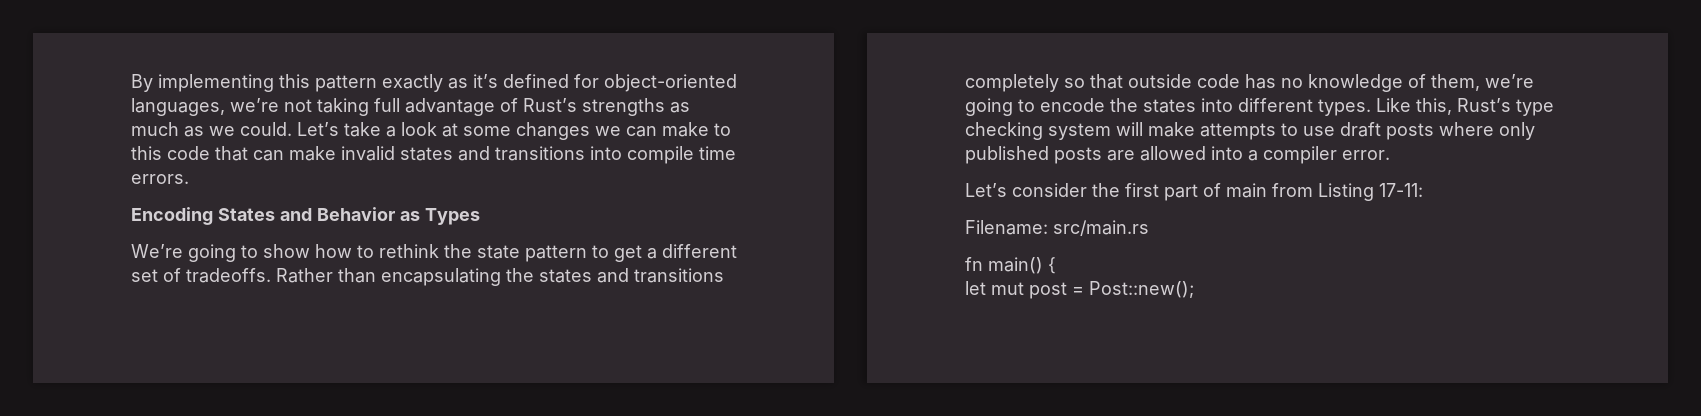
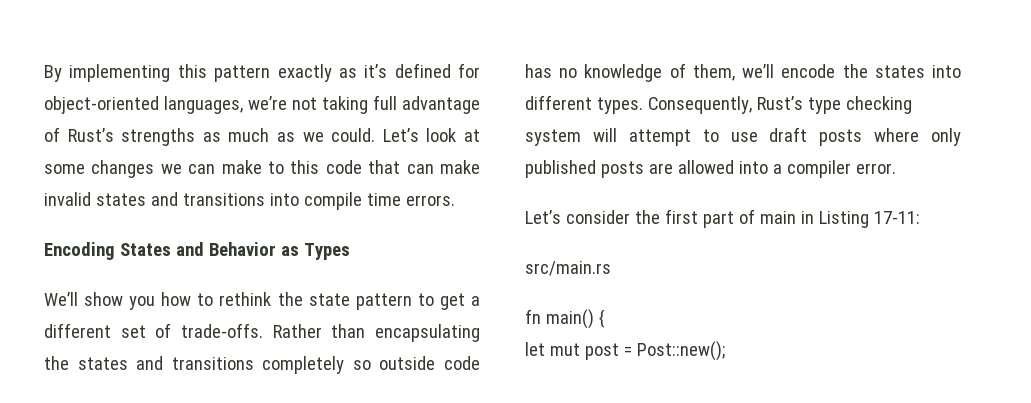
[344,122,396,137] take a -> (419, 135) none
[131,244,310,262] We’re going to show -> [44,292,156,310] We’ll show you
[186,268,271,283] tradeoffs. -> [180,323,263,338] trade-offs.
[1090,74,1123,89] that -> (371, 365) none
[1485,74,1534,88] [965,98,1035,116] we’re going to -> [742,64,775,78] we’ll
[1376,98,1452,115] Like this, -> [647,96,752,114] Consequently,
[1148,122,1276,140] make attempts -> [628,129,691,146] attempt
[1272,183,1313,197] from -> [800,211,814,224] in
[965,220,1048,235] Filename: -> (920, 217) none

